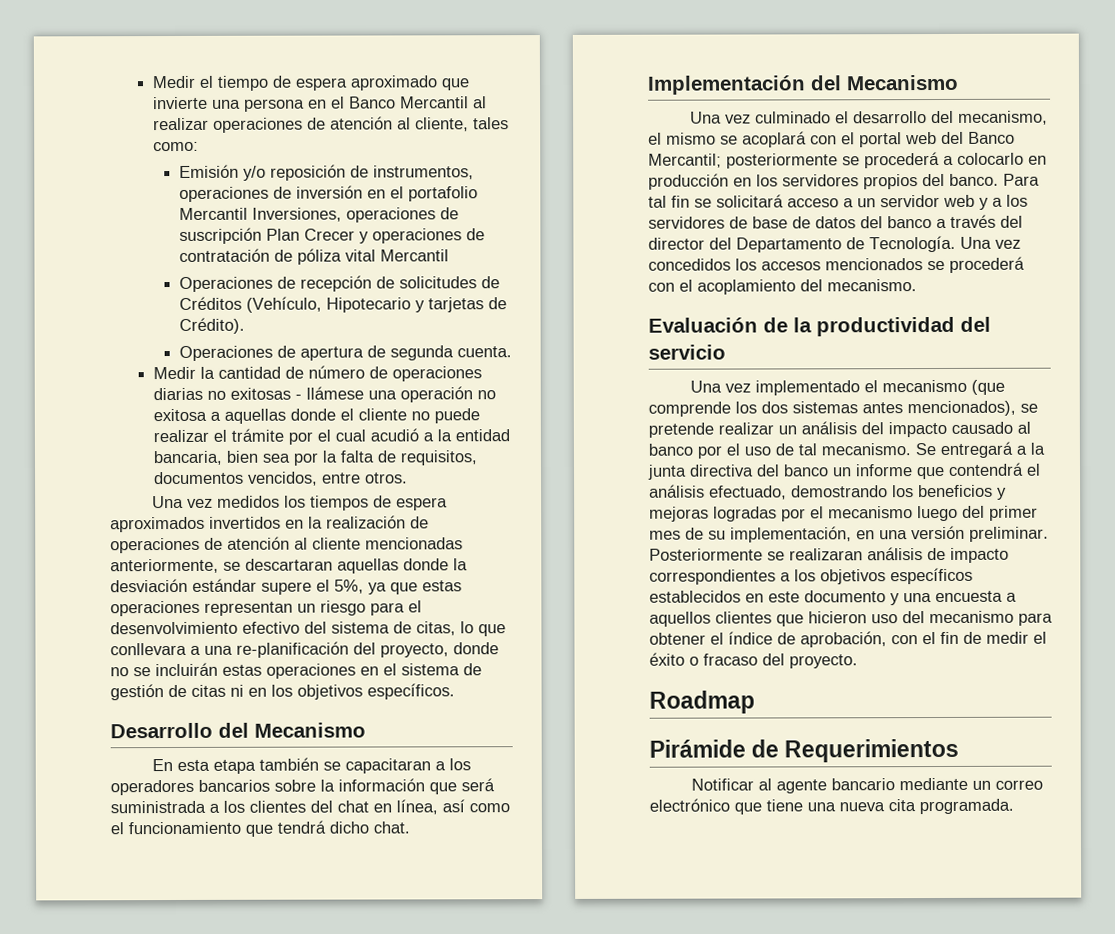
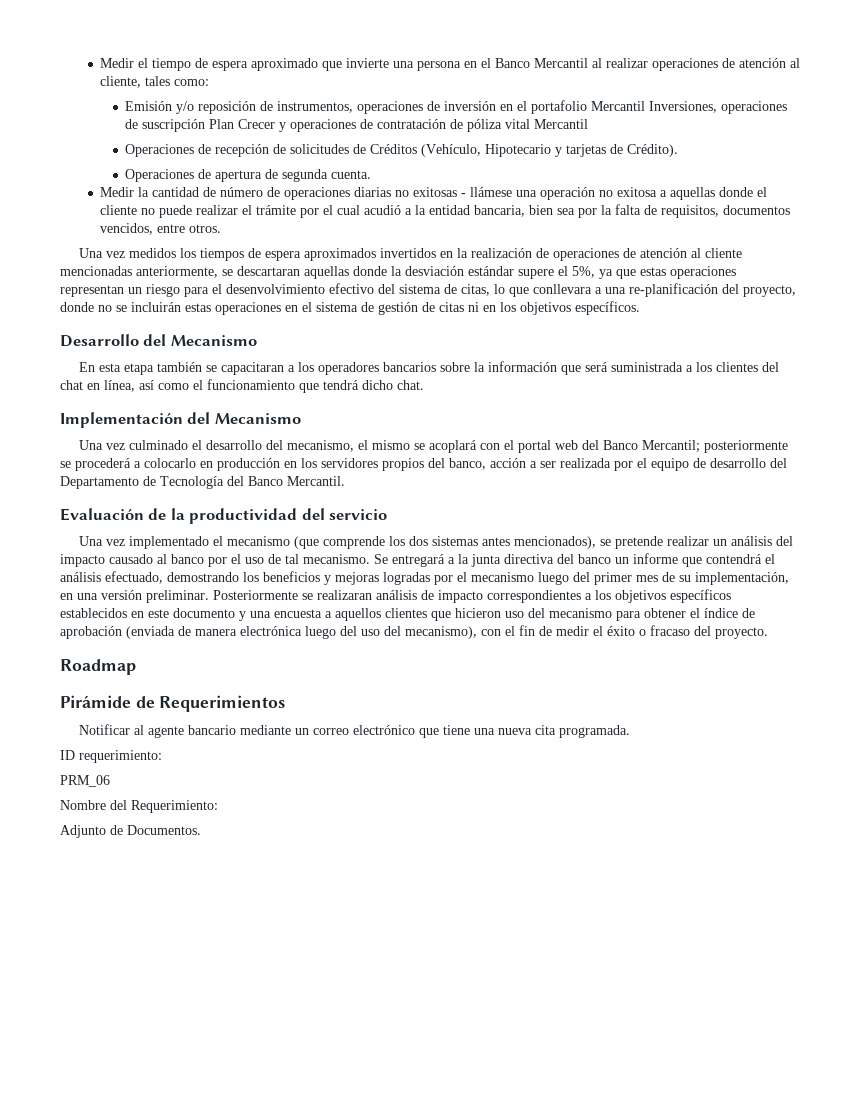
[949,173,1040,186] [648,194,1028,210] [648,214,1023,229] [648,235,1021,253] [648,256,1025,273] [648,279,917,295] banco. Para tal fin se solicitará acceso a un servidor web y a los servidores de base de datos del banco a través del director del Departamento de Tecnología. Una vez concedidos los accesos mencionados se procederá con el acoplamiento del mecanismo. -> [449,458,787,471] [60,476,345,489] banco, acción a ser realizada por el equipo de desarrollo del Departamento de Tecnología del Banco Mercantil.
[800,631,887,648] aprobación, -> [60,626,477,639] aprobación (enviada de manera electrónica luego del uso del mecanismo),
(1014, 806) none -> [60,750,162,763] [60,775,110,787] [60,800,218,813] [60,825,201,838] // ID requerimiento: // PRM_06 // Nombre del Requerimiento: // Adjunto de Documentos.

